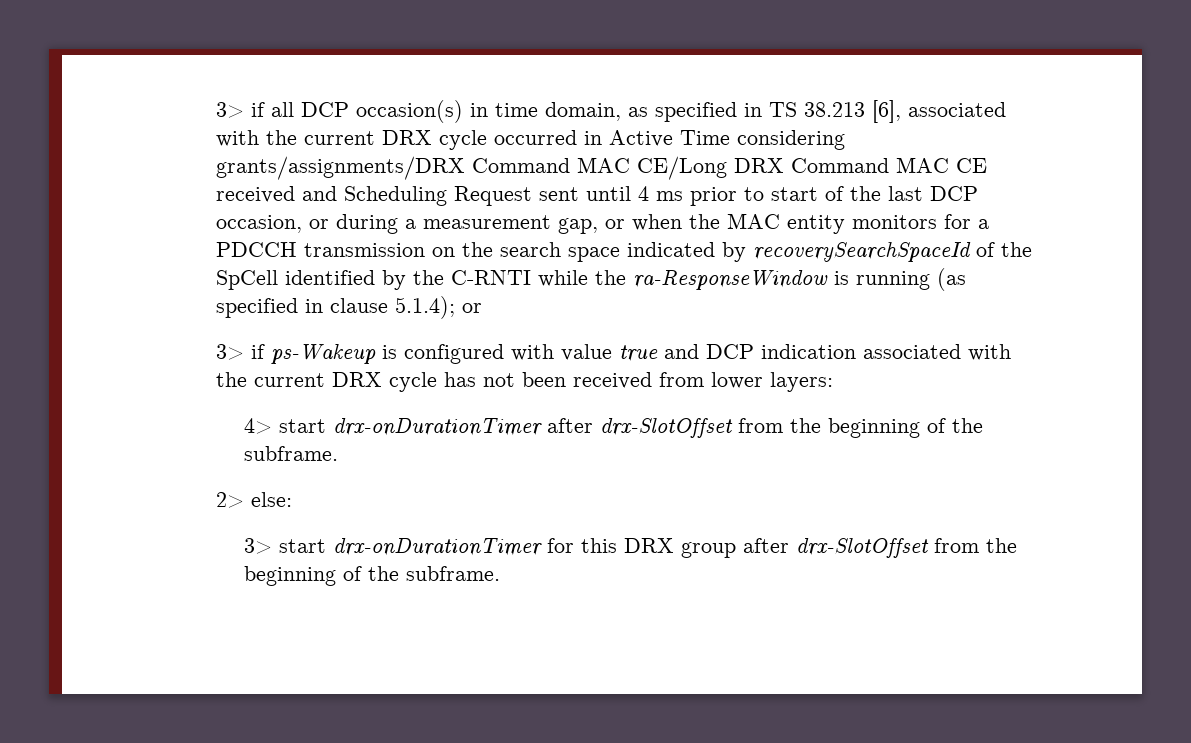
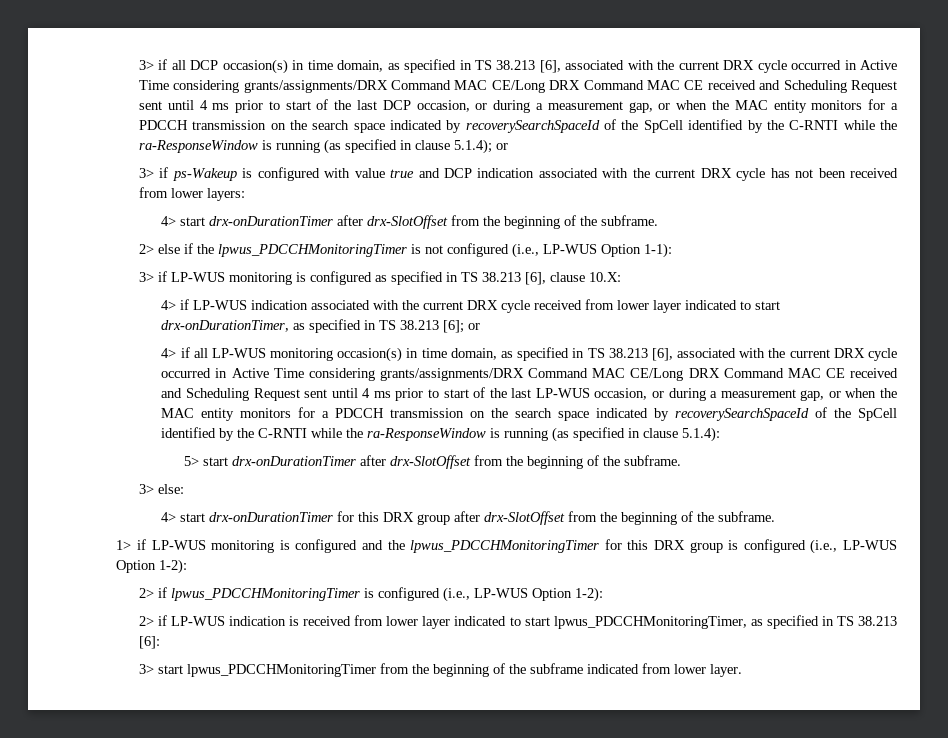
(244, 500) none -> [157,243,672,258] [138,271,621,285] [161,299,781,313] [161,319,481,333] [161,347,897,362] [161,368,898,381] [161,387,897,401] [161,407,898,421] [161,427,721,442] [183,455,681,469] [138,484,154,494] else if the lpwus_PDCCHMonitoringTimer is not configured (i.e., LP-WUS Option 1-1): // 3> if LP-WUS monitoring is configured as specified in TS 38.213 [6], clause 10.X: // 4> if LP-WUS indication associated with the current DRX cycle received from lower layer indicated to start drx-onDurationTimer, as specified in TS 38.213 [6]; or // 4> if all LP-WUS monitoring occasion(s) in time domain, as specified in TS 38.213 [6], associated with the current DRX cycle occurred in Active Time considering grants/assignments/DRX Command MAC CE/Long DRX Command MAC CE received and Scheduling Request sent until 4 ms prior to start of the last LP-WUS occasion, or during a measurement gap, or when the MAC entity monitors for a PDCCH transmission on the search space indicated by recoverySearchSpaceId of the SpCell identified by the C-RNTI while the ra-ResponseWindow is running (as specified in clause 5.1.4): // 5> start drx-onDurationTimer after drx-SlotOffset from the beginning of the subframe. // 3>
[244,538,273,554] 3> -> [161,512,177,522] 4>
(501, 573) none -> [116,539,897,554] [116,559,188,574] [138,587,603,602] [138,615,897,629] [138,636,160,649] [138,663,742,677] // 1> if LP-WUS monitoring is configured and the lpwus_PDCCHMonitoringTimer for this DRX group is configured (i.e., LP-WUS Option 1-2): // 2> if lpwus_PDCCHMonitoringTimer is configured (i.e., LP-WUS Option 1-2): // 2> if LP-WUS indication is received from lower layer indicated to start lpwus_PDCCHMonitoringTimer, as specified in TS 38.213 [6]: // 3> start lpwus_PDCCHMonitoringTimer from the beginning of the subframe indicated from lower layer.

